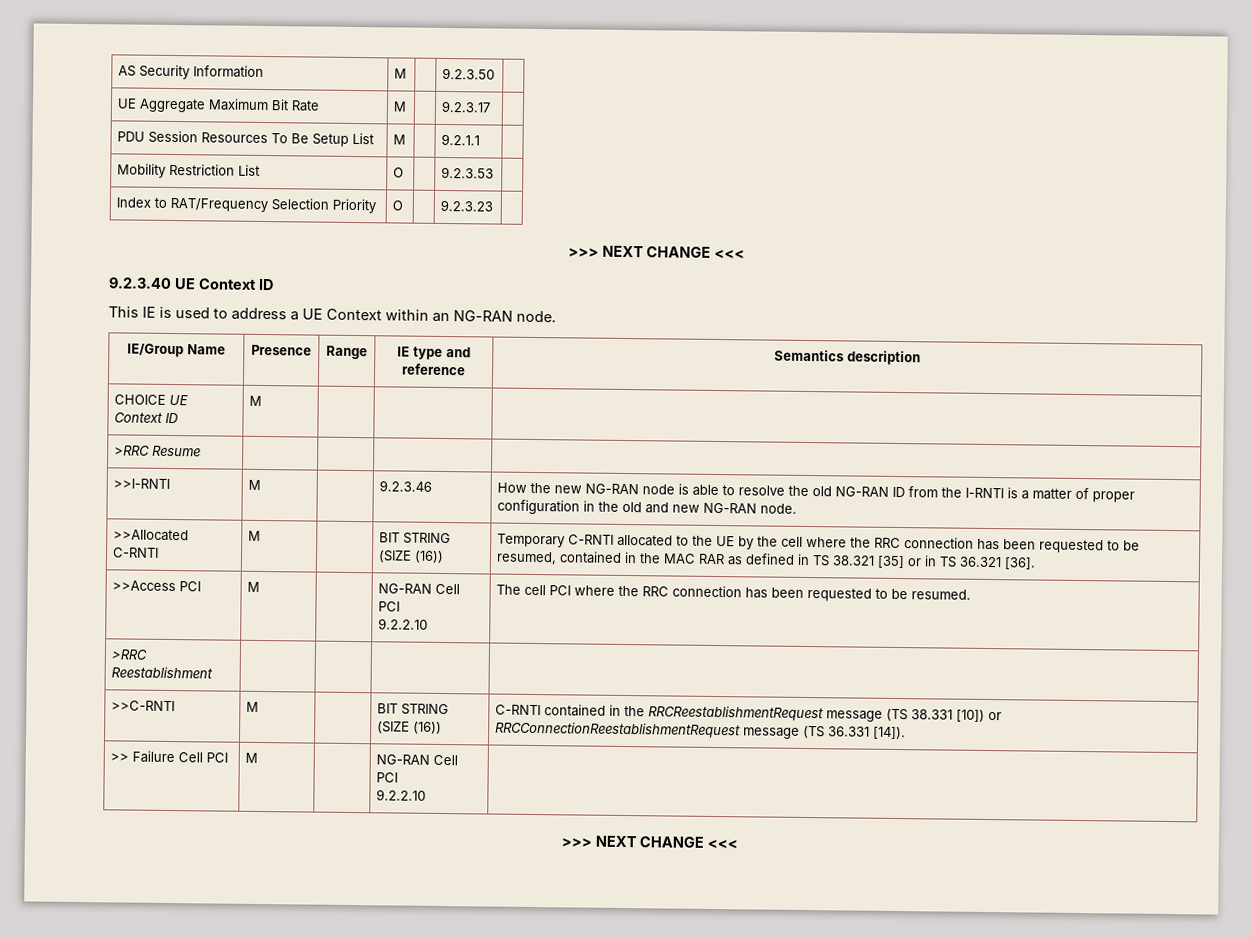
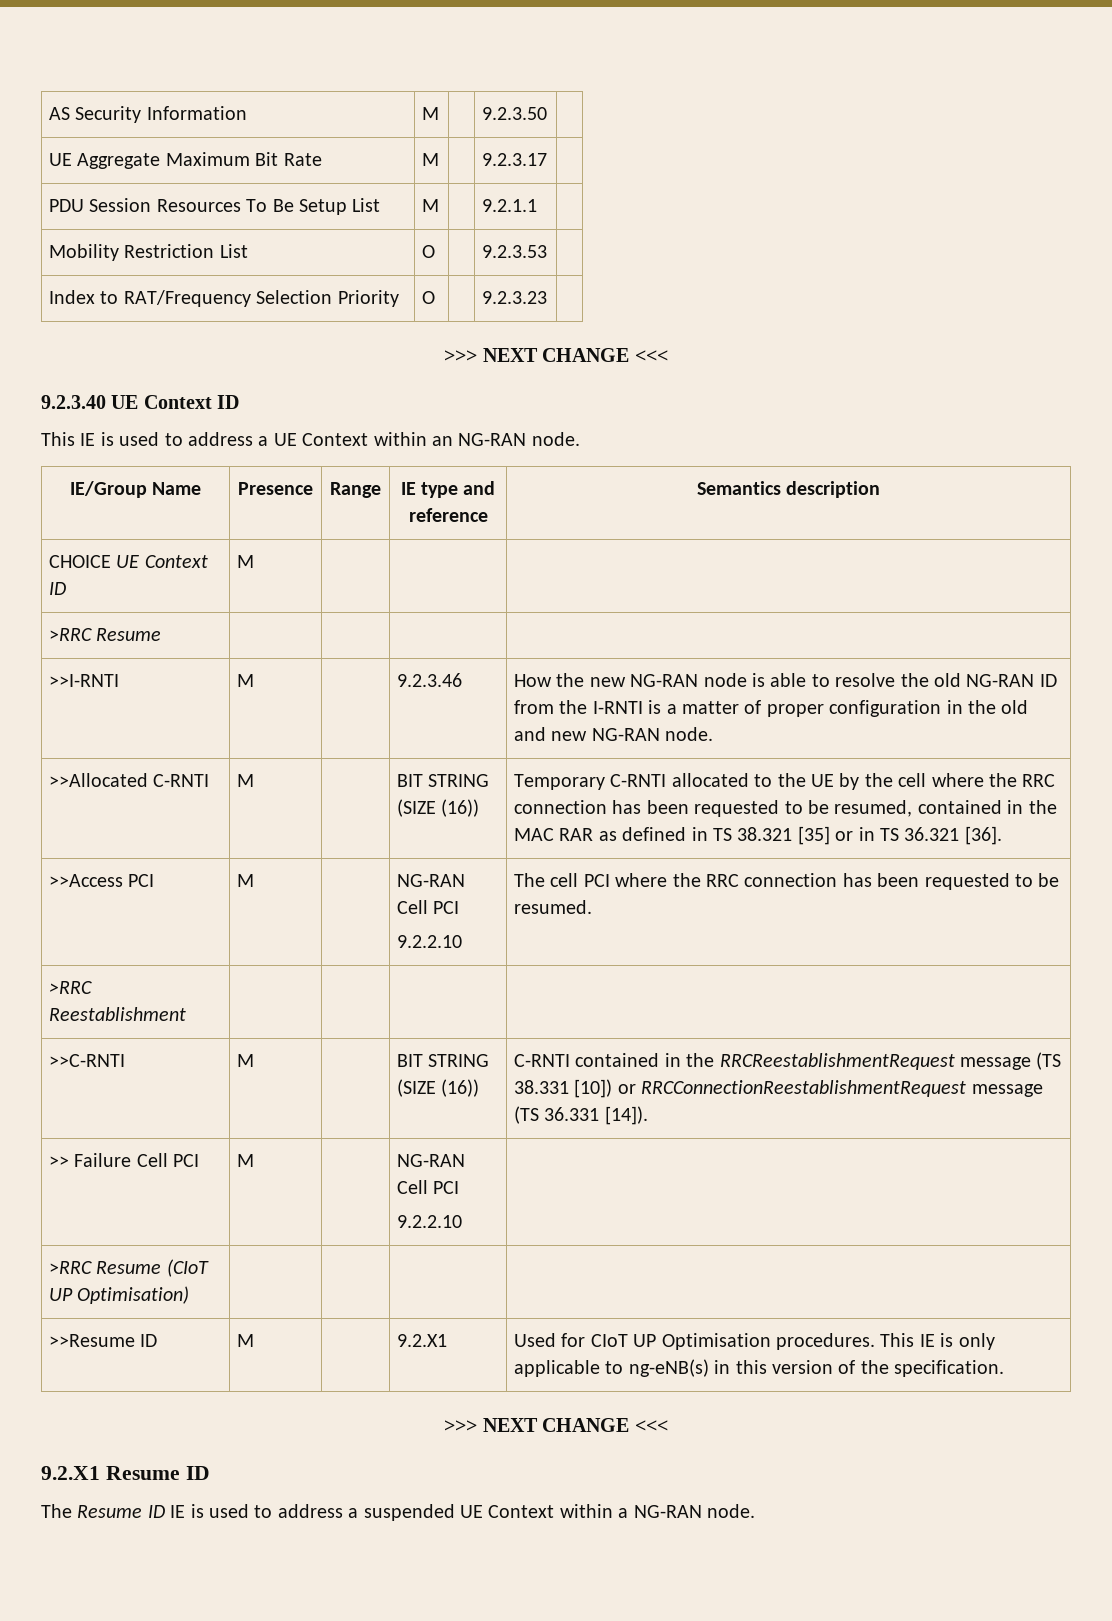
[560,835,739,849] // >>> NEXT CHANGE <<< -> [49,1259,209,1277] [49,1286,190,1304] [49,1334,158,1347] [237,1334,255,1347] [397,1334,448,1347] [514,1333,995,1350] [514,1359,1005,1377] [444,1418,668,1432] [41,1466,210,1480] [41,1504,755,1521] // >RRC Resume (CIoT UP Optimisation) | | | | // >>Resume ID | M | | 9.2.X1 | Used for CIoT UP Optimisation procedures. This IE is only applicable to ng-eNB(s) in this version of the specification. // >>> NEXT CHANGE <<< // 9.2.X1 Resume ID // The Resume ID IE is used to address a suspended UE Context within a NG-RAN node.

